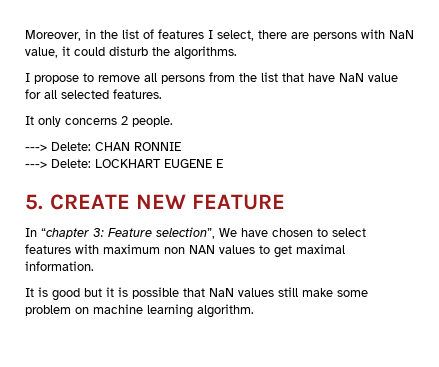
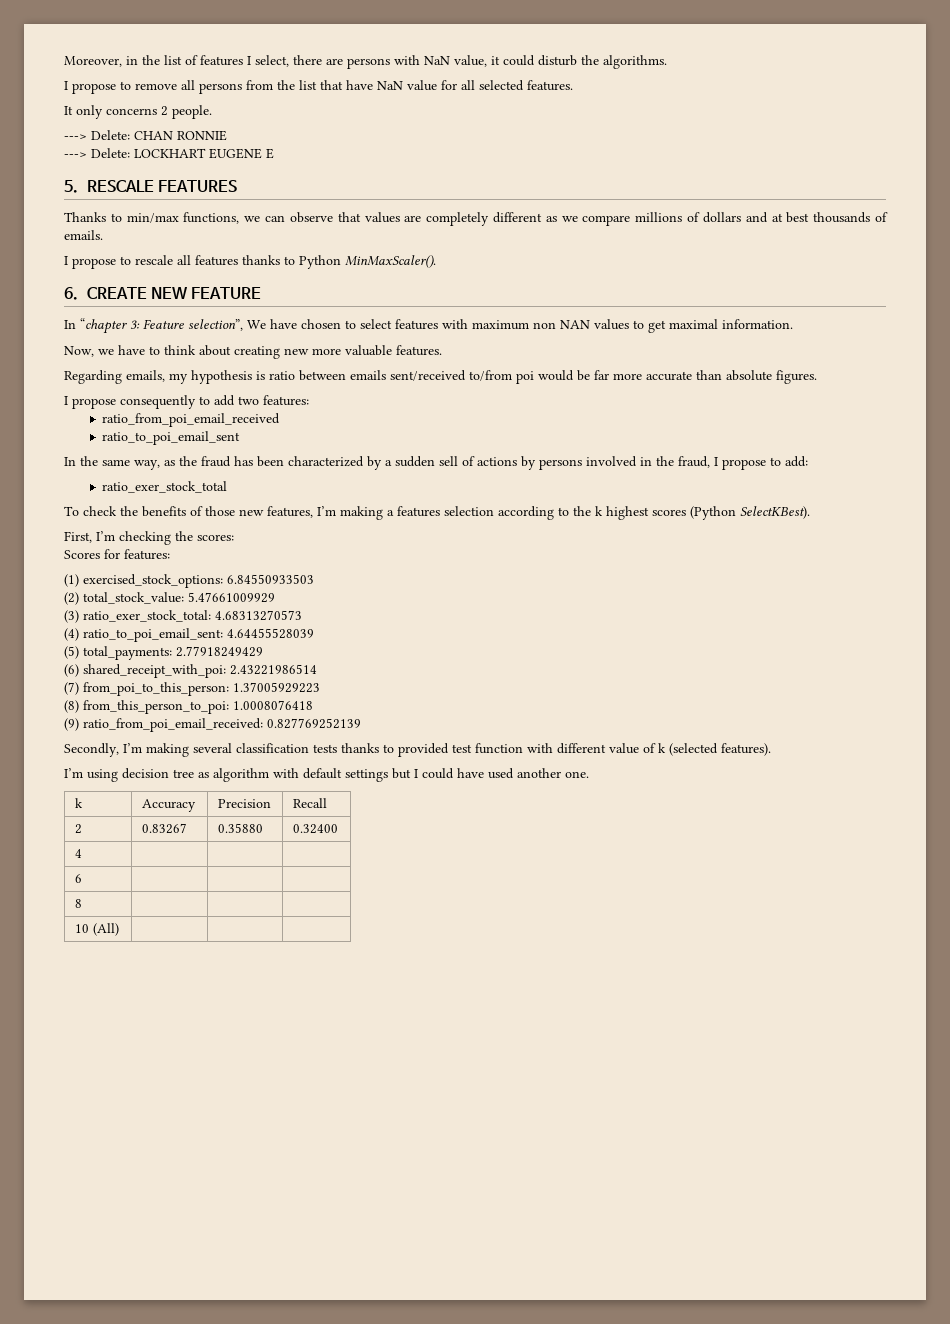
(43, 202) none -> [86,180,238,192] [64,212,889,226] [64,230,103,240] [64,255,436,269] [64,287,78,300] RESCALE FEATURES // Thanks to min/max functions, we can observe that values are completely different as we compare millions of dollars and at best thousands of emails. // I propose to rescale all features thanks to Python MinMaxScaler(). // 6.
[25,287,368,301] [25,304,254,318] It is good but it is possible that NaN values still make some problem on machine learning algorithm. -> [64,345,442,359] [64,370,817,384] [64,395,309,409] [102,413,281,427] [102,431,241,445] [64,456,808,470] [102,481,228,493] [64,506,810,520] [64,531,234,545] [64,549,170,560] [64,574,314,588] [64,592,275,605] [64,610,302,623] [64,628,314,642] [64,646,263,660] [64,664,317,678] [64,682,320,696] [64,700,313,714] [64,718,361,732] [64,743,771,757] [64,768,589,782] [74,798,83,808] [141,799,196,812] [217,799,271,808] [292,798,327,808] [74,824,82,834] [141,823,187,834] [217,823,263,833] [292,824,338,834] [74,849,82,858] [74,874,82,883] [74,899,82,908] [74,923,119,936] Now, we have to think about creating new more valuable features. // Regarding emails, my hypothesis is ratio between emails sent/received to/from poi would be far more accurate than absolute figures. // I propose consequently to add two features: // ratio_from_poi_email_received // ratio_to_poi_email_sent // In the same way, as the fraud has been characterized by a sudden sell of actions by persons involved in the fraud, I propose to add: // ratio_exer_stock_total // To check the benefits of those new features, I’m making a features selection according to the k highest scores (Python SelectKBest). // First, I’m checking the scores: // Scores for features: // (1) exercised_stock_options: 6.84550933503 // (2) total_stock_value: 5.47661009929 // (3) ratio_exer_stock_total: 4.68313270573 // (4) ratio_to_poi_email_sent: 4.64455528039 // (5) total_payments: 2.77918249429 // (6) shared_receipt_with_poi: 2.43221986514 // (7) from_poi_to_this_person: 1.37005929223 // (8) from_this_person_to_poi: 1.0008076418 // (9) ratio_from_poi_email_received: 0.827769252139 // Secondly, I’m making several classification tests thanks to provided test function with different value of k (selected features). // I’m using decision tree as algorithm with default settings but I could have used another one. // k | Accuracy | Precision | Recall // 2 | 0.83267 | 0.35880 | 0.32400 // 4 | | | // 6 | | | // 8 | | | // 10 (All) | | |

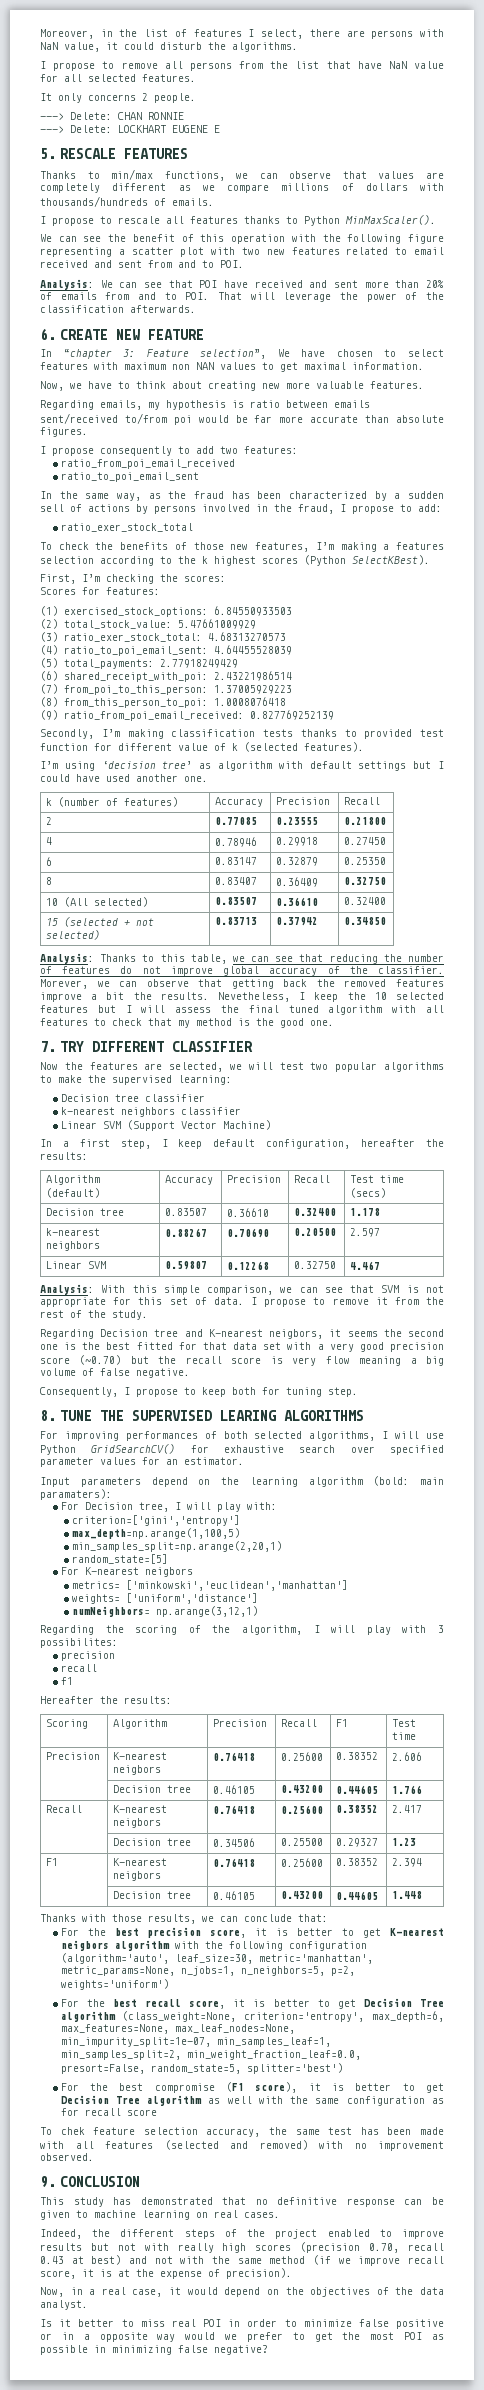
[745,212,871,223] and at best thousands -> [420,183,444,191] [40,196,148,207] with thousands/hundreds
(436, 261) none -> [40,234,445,244] [40,247,445,257] [40,260,244,268] [40,279,445,290] [40,292,445,302] [40,305,196,313] // We can see the benefit of this operation with the following figure representing a scatter plot with two new features related to email received and sent from and to POI. // Analysis: We can see that POI have received and sent more than 20% of emails from and to POI. That will leverage the power of the classification afterwards.
[193,743,232,753] several -> (164, 734) none
[527,743,553,753] with -> [94,743,112,751] for
[122,768,194,779] decision tree -> [101,761,193,769] ‘decision tree’
(83, 803) none -> [58,797,179,807] (number of features)
[141,823,187,834] [217,823,263,833] [292,824,338,834] [74,849,82,858] [74,874,82,883] [74,899,82,908] [74,923,119,936] 0.83267 | 0.35880 | 0.32400 // 4 | | | // 6 | | | // 8 | | | // 10 (All) | | | -> [215,817,258,825] [276,817,319,825] [344,817,387,825] [46,837,53,845] [215,837,258,847] [276,837,319,846] [344,837,387,845] [46,857,53,866] [215,857,258,865] [276,857,319,866] [344,857,387,865] [46,877,53,885] [215,877,258,885] [276,877,319,887] [344,877,387,885] [46,897,149,907] [215,897,258,905] [276,897,319,906] [344,897,387,905] [46,917,155,927] [46,930,101,940] [215,917,258,925] [276,917,319,926] [344,917,387,925] [40,953,445,964] [40,966,445,976] [40,979,444,989] [40,992,444,1002] [40,1005,445,1015] [40,1018,334,1028] [40,1041,254,1052] [40,1062,445,1072] [40,1075,232,1085] [60,1094,205,1102] [60,1107,241,1117] [60,1120,271,1131] [40,1139,444,1149] [40,1152,88,1160] [46,1175,101,1185] [46,1188,101,1198] [165,1175,214,1185] [227,1175,282,1183] [294,1175,331,1183] [350,1175,405,1183] [350,1188,387,1198] [46,1208,125,1216] [165,1208,208,1216] [227,1208,270,1217] [294,1208,337,1216] [350,1208,381,1216] [46,1228,101,1236] [46,1241,101,1251] [165,1228,208,1237] [227,1228,270,1238] [294,1228,337,1236] [350,1228,381,1237] [46,1261,107,1269] [165,1261,208,1270] [227,1261,270,1270] [294,1261,337,1269] [350,1261,381,1270] [40,1284,444,1295] [40,1297,445,1307] [40,1310,148,1320] [40,1329,445,1339] [40,1342,444,1352] [40,1355,444,1366] [40,1368,190,1378] [40,1387,358,1397] [40,1410,365,1421] [40,1431,445,1441] [40,1444,444,1455] [40,1457,244,1467] [40,1476,444,1487] [40,1489,112,1500] [60,1502,277,1512] [71,1515,240,1526] [71,1528,240,1539] [71,1541,282,1552] [71,1554,168,1564] [60,1567,193,1577] [71,1580,348,1591] [71,1593,258,1604] [71,1606,258,1617] [40,1625,445,1635] [40,1638,118,1648] [60,1651,115,1661] [60,1664,97,1672] [60,1677,73,1685] [40,1696,172,1704] [46,1719,89,1729] [113,1719,168,1729] [213,1719,268,1727] [281,1719,318,1727] [336,1719,349,1727] [392,1719,417,1727] [392,1732,417,1740] [46,1752,101,1760] [113,1752,168,1760] [113,1765,162,1775] [213,1752,256,1761] [281,1752,324,1761] [336,1752,379,1760] [392,1752,423,1761] [113,1785,192,1793] [213,1785,256,1794] [281,1785,324,1793] [336,1785,379,1794] [392,1785,423,1794] [46,1805,83,1813] [113,1805,168,1813] [113,1818,162,1828] [213,1805,256,1814] [281,1805,324,1814] [336,1805,379,1813] [392,1805,423,1813] [113,1838,192,1846] [213,1838,256,1847] [281,1838,324,1846] [336,1838,379,1847] [392,1838,417,1846] [46,1858,59,1866] [113,1858,168,1866] [113,1871,162,1881] [213,1858,256,1867] [281,1858,324,1867] [336,1858,379,1866] [392,1858,423,1867] [113,1891,192,1899] [213,1891,256,1900] [281,1891,324,1899] [336,1891,379,1900] [392,1891,423,1899] [40,1914,328,1924] [60,1927,444,1938] [60,1940,367,1951] [60,1953,373,1964] [60,1966,355,1976] [60,1979,169,1990] [60,1998,444,2009] [60,2011,444,2022] [60,2024,295,2034] [60,2037,331,2047] [60,2050,361,2060] [60,2063,343,2074] [60,2082,444,2093] [60,2095,444,2106] [60,2108,157,2116] [40,2127,445,2137] [40,2140,444,2151] [40,2153,94,2161] [40,2176,141,2188] [40,2197,444,2207] [40,2210,280,2220] [40,2229,445,2239] [40,2242,445,2253] [40,2255,445,2266] [40,2268,292,2279] [40,2287,445,2297] [40,2300,88,2310] [40,2319,445,2329] [40,2332,445,2342] [40,2345,268,2355] 0.77085 | 0.23555 | 0.21800 // 4 | 0.78946 | 0.29918 | 0.27450 // 6 | 0.83147 | 0.32879 | 0.25350 // 8 | 0.83407 | 0.36409 | 0.32750 // 10 (All selected) | 0.83507 | 0.36610 | 0.32400 // 15 (selected + not selected) | 0.83713 | 0.37942 | 0.34850 // Analysis: Thanks to this table, we can see that reducing the number of features do not improve global accuracy of the classifier. Morever, we can observe that getting back the removed features improve a bit the results. Nevetheless, I keep the 10 selected features but I will assess the final tuned algorithm with all features to check that my method is the good one. // 7. TRY DIFFERENT CLASSIFIER // Now the features are selected, we will test two popular algorithms to make the supervised learning: // Decision tree classifier // k-nearest neighbors classifier // Linear SVM (Support Vector Machine) // In a first step, I keep default configuration, hereafter the results: // Algorithm (default) | Accuracy | Precision | Recall | Test time (secs) // Decision tree | 0.83507 | 0.36610 | 0.32400 | 1.178 // k-nearest neighbors | 0.88267 | 0.70690 | 0.20500 | 2.597 // Linear SVM | 0.59807 | 0.12268 | 0.32750 | 4.467 // Analysis: With this simple comparison, we can see that SVM is not appropriate for this set of data. I propose to remove it from the rest of the study. // Regarding Decision tree and K-nearest neigbors, it seems the second one is the best fitted for that data set with a very good precision score (~0.70) but the recall score is very flow meaning a big volume of false negative. // Consequently, I propose to keep both for tuning step. // 8. TUNE THE SUPERVISED LEARING ALGORITHMS // For improving performances of both selected algorithms, I will use Python GridSearchCV() for exhaustive search over specified parameter values for an estimator. // Input parameters depend on the learning algorithm (bold: main paramaters): // For Decision tree, I will play with: // criterion=['gini','entropy'] // max_depth=np.arange(1,100,5) // min_samples_split=np.arange(2,20,1) // random_state=[5] // For K-nearest neigbors // metrics= ['minkowski','euclidean','manhattan'] // weights= ['uniform','distance'] // numNeighbors= np.arange(3,12,1) // Regarding the scoring of the algorithm, I will play with 3 possibilites: // precision // recall // f1 // Hereafter the results: // Scoring | Algorithm | Precision | Recall | F1 | Test time // Precision | K-nearest neigbors | 0.76418 | 0.25600 | 0.38352 | 2.606 // | Decision tree | 0.46105 | 0.43200 | 0.44605 | 1.766 // Recall | K-nearest neigbors | 0.76418 | 0.25600 | 0.38352 | 2.417 // | Decision tree | 0.34506 | 0.25500 | 0.29327 | 1.23 // F1 | K-nearest neigbors | 0.76418 | 0.25600 | 0.38352 | 2.394 // | Decision tree | 0.46105 | 0.43200 | 0.44605 | 1.448 // Thanks with those results, we can conclude that: // For the best precision score, it is better to get K-nearest neigbors algorithm with the following configuration (algorithm='auto', leaf_size=30, metric='manhattan', metric_params=None, n_jobs=1, n_neighbors=5, p=2, weights='uniform') // For the best recall score, it is better to get Decision Tree algorithm (class_weight=None, criterion='entropy', max_depth=6, max_features=None, max_leaf_nodes=None, min_impurity_split=1e-07, min_samples_leaf=1, min_samples_split=2, min_weight_fraction_leaf=0.0, presort=False, random_state=5, splitter='best') // For the best compromise (F1 score), it is better to get Decision Tree algorithm as well with the same configuration as for recall score // To chek feature selection accuracy, the same test has been made with all features (selected and removed) with no improvement observed. // 9. CONCLUSION // This study has demonstrated that no definitive response can be given to machine learning on real cases. // Indeed, the different steps of the project enabled to improve results but not with really high scores (precision 0.70, recall 0.43 at best) and not with the same method (if we improve recall score, it is at the expense of precision). // Now, in a real case, it would depend on the objectives of the data analyst. // Is it better to miss real POI in order to minimize false positive or in a opposite way would we prefer to get the most POI as possible in minimizing false negative?

